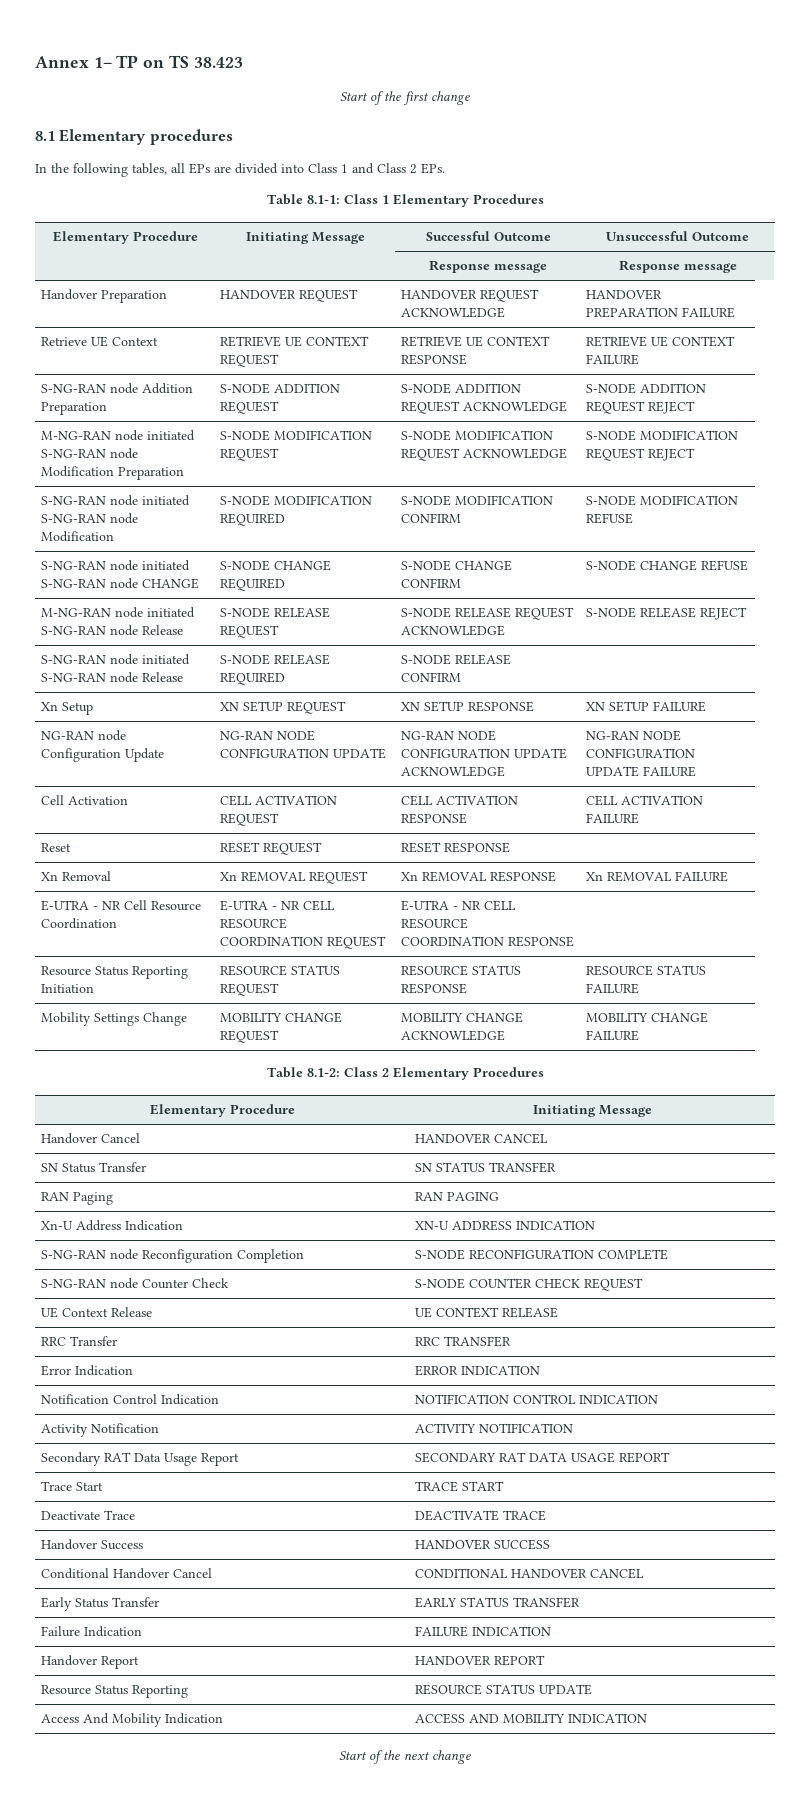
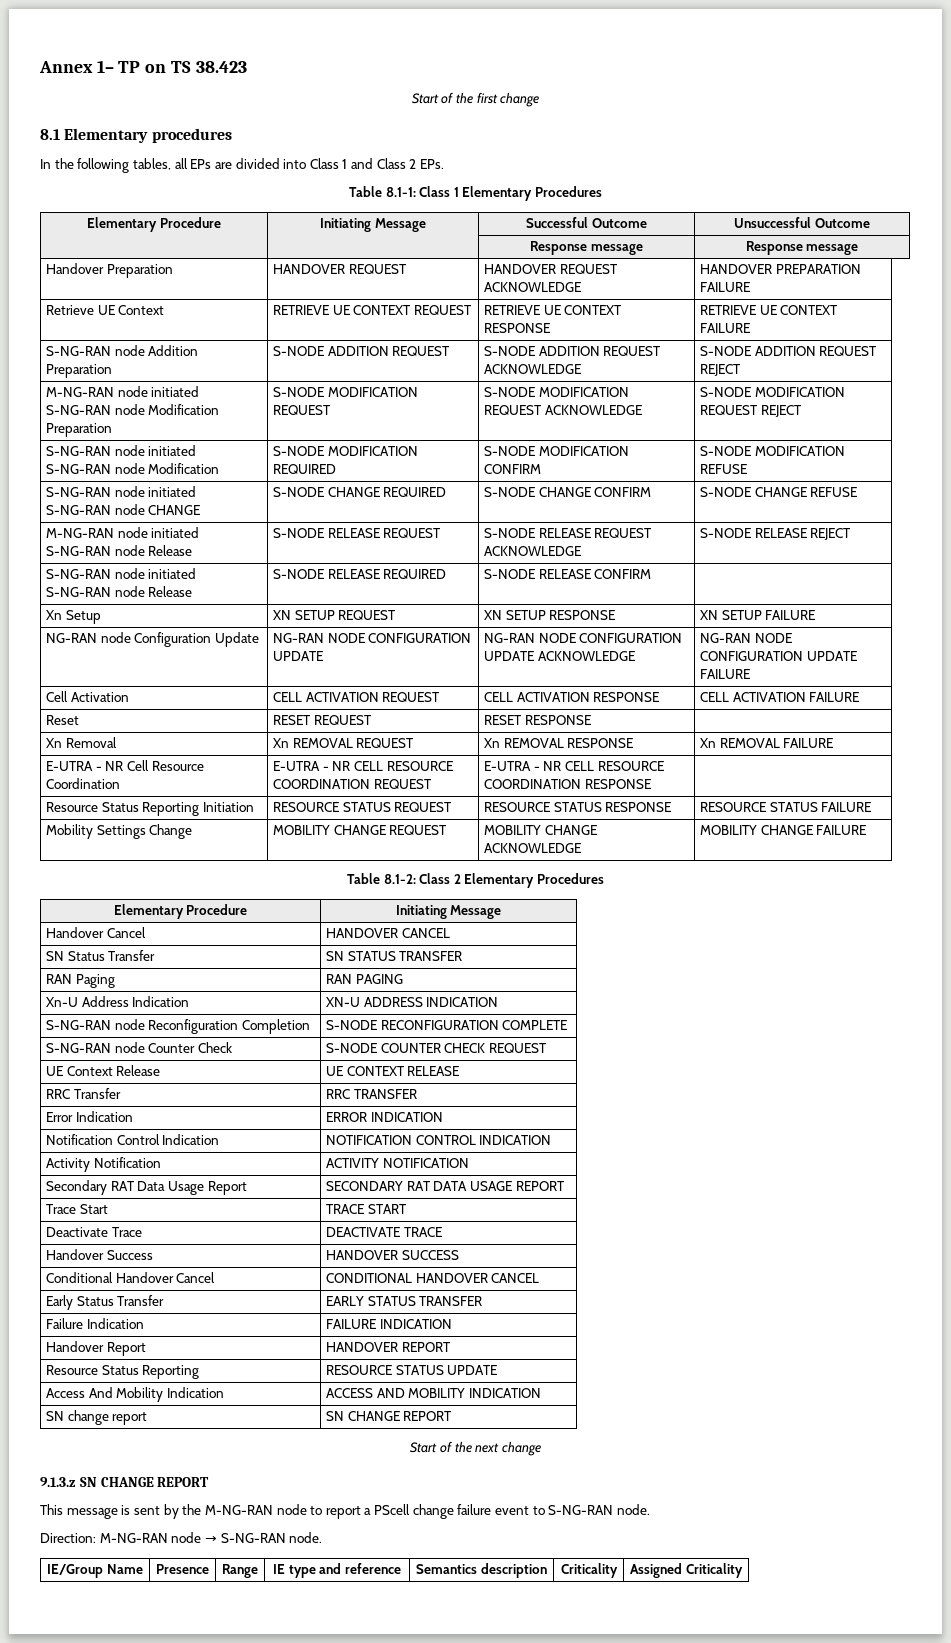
(648, 1718) none -> [46,1410,148,1425] [326,1411,452,1421] // SN change report | SN CHANGE REPORT
(471, 1757) none -> [40,1477,210,1487] [40,1504,650,1519] [40,1532,323,1543] [47,1564,143,1578] [156,1564,209,1574] [222,1564,258,1578] [273,1563,401,1578] [416,1563,547,1578] [560,1563,618,1578] [630,1563,743,1578] // 9.1.3.z SN CHANGE REPORT // This message is sent by the M-NG-RAN node to report a PScell change failure event to S-NG-RAN node. // Direction: M-NG-RAN node → S-NG-RAN node. // IE/Group Name | Presence | Range | IE type and reference | Semantics description | Criticality | Assigned Criticality

